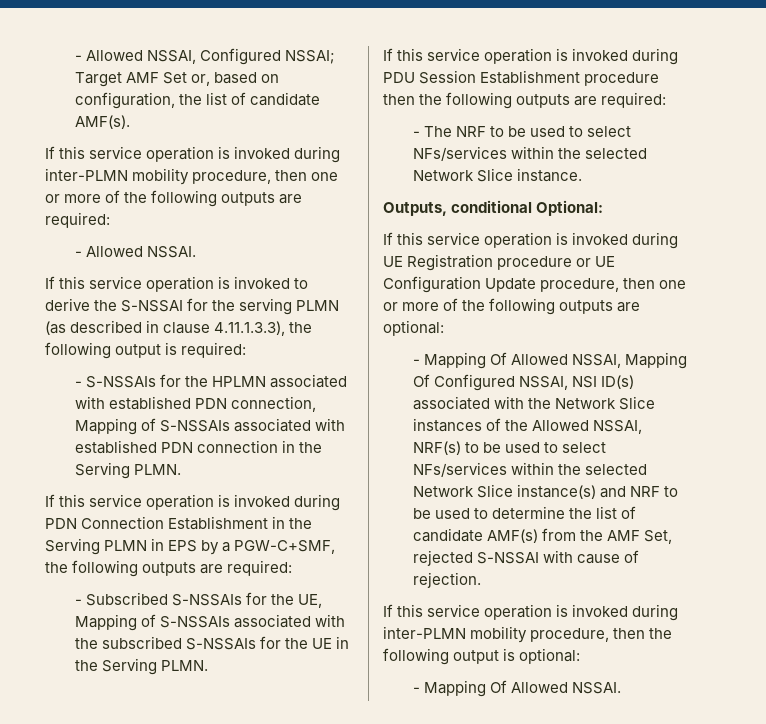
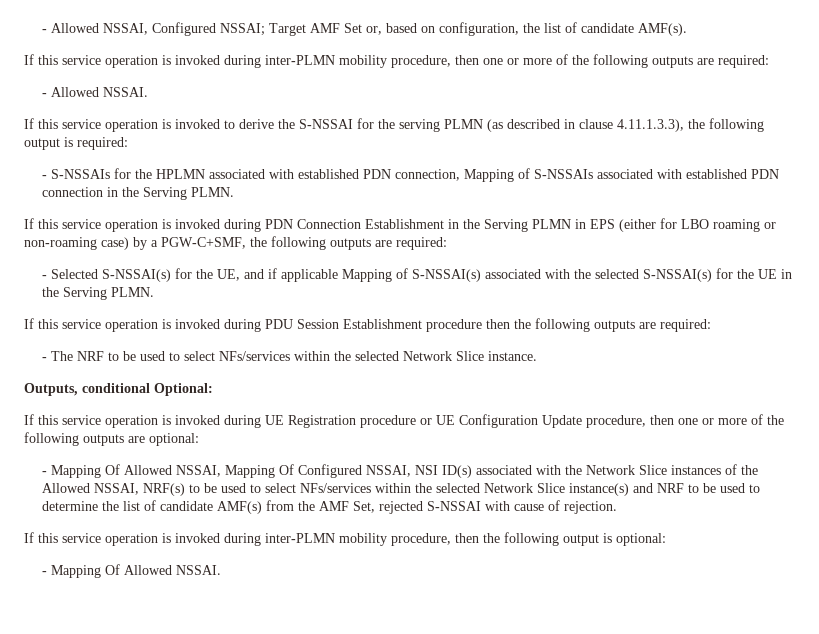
(198, 546) none -> [619,218,776,232] [24,237,129,250] (either for LBO roaming or non-roaming case)
[85,592,242,606] Subscribed S-NSSAIs -> [50,269,171,282] Selected S-NSSAI(s)
[74,614,345,631] [74,636,256,650] Mapping of S-NSSAIs associated with the subscribed S-NSSAIs -> [243,268,712,282] and if applicable Mapping of S-NSSAI(s) associated with the selected S-NSSAI(s)

